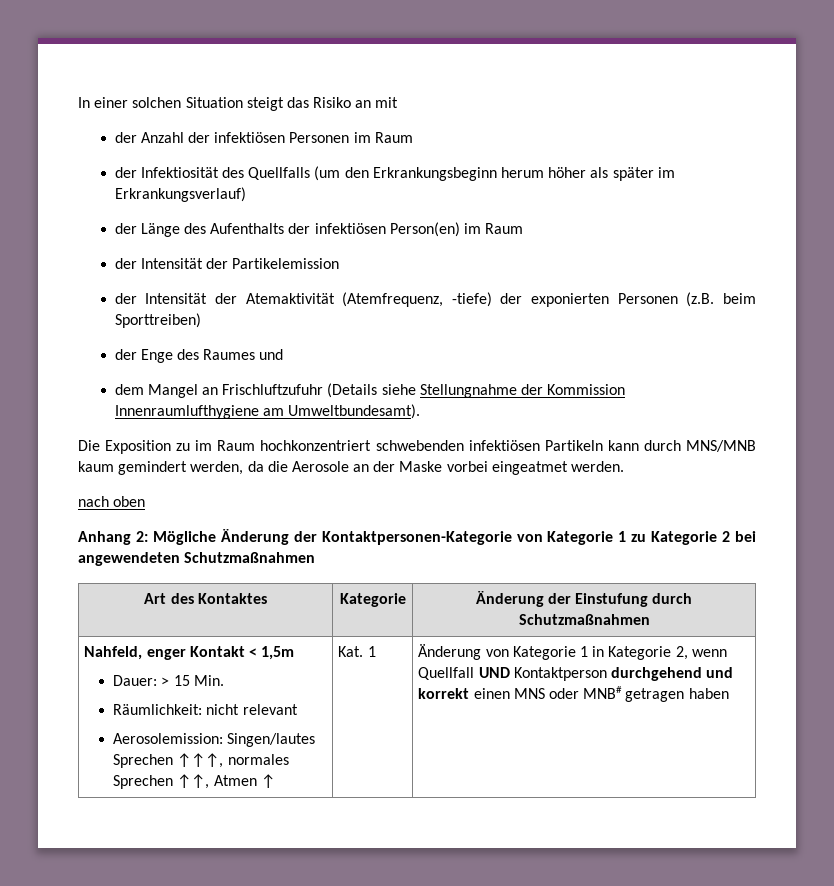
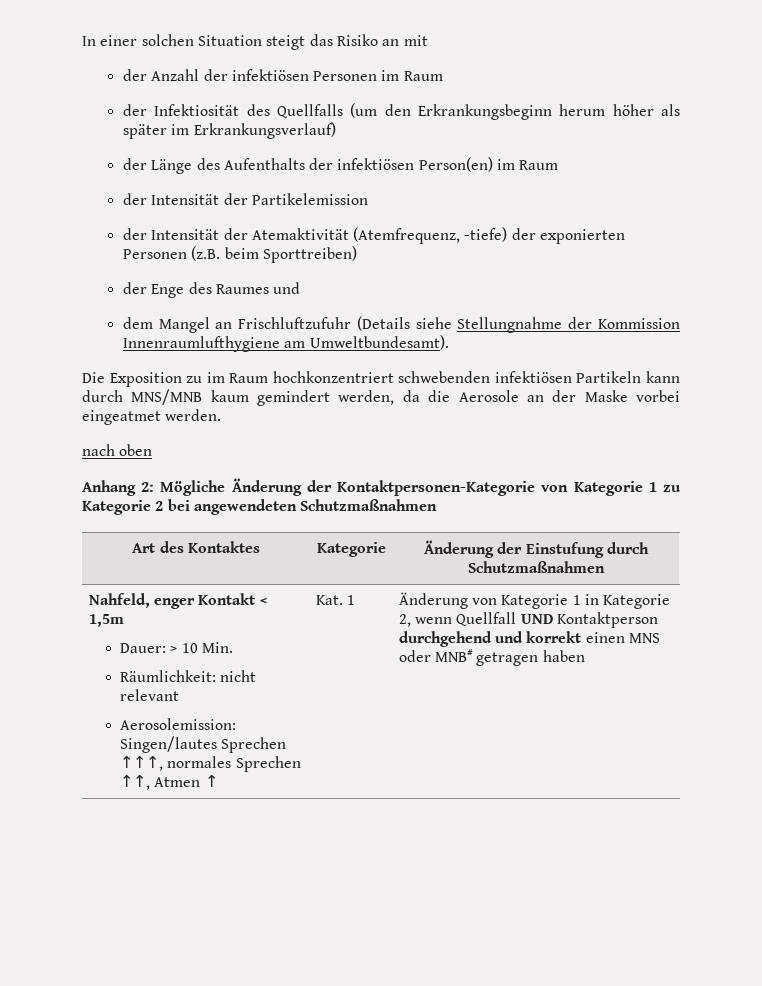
[173,675,190,686] 15 -> [181,643,198,653] 10

